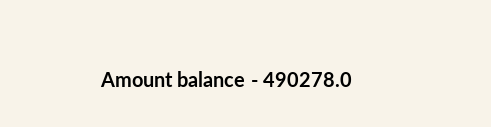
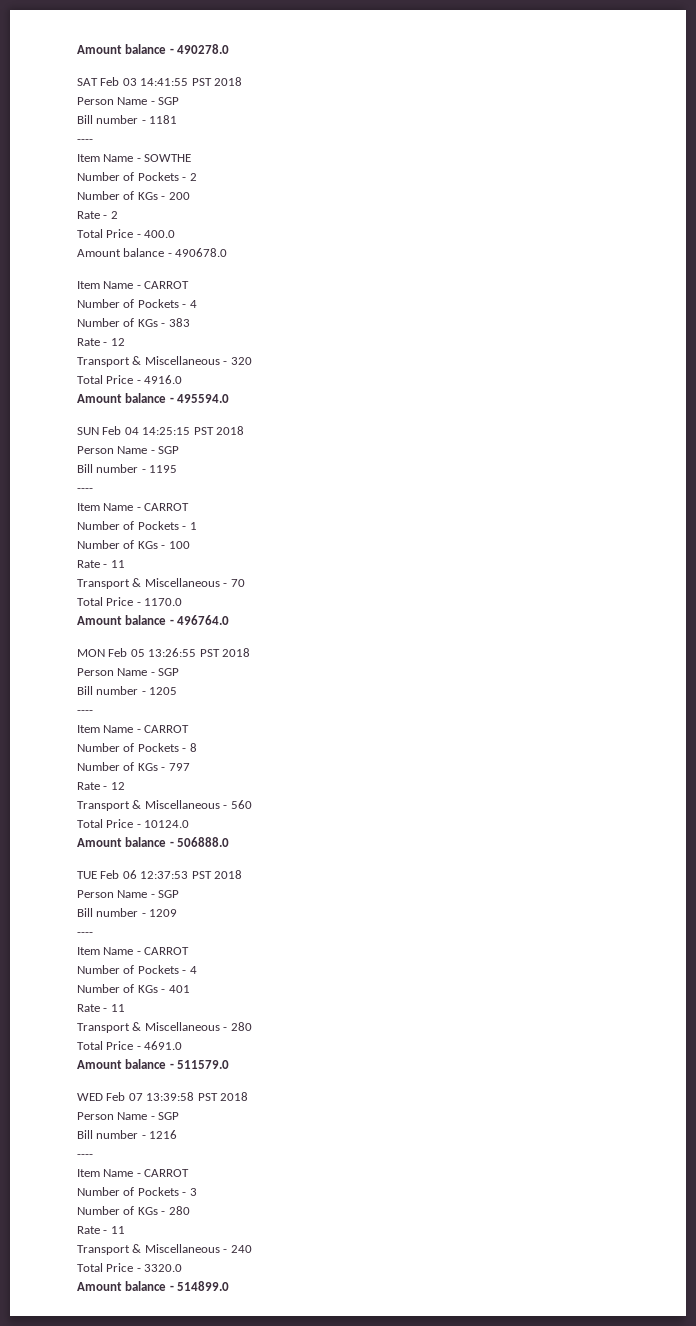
(352, 79) none -> [77,77,242,86] [77,97,180,105] [77,115,178,124] [77,139,93,143] [77,154,192,162] [77,172,197,181] [77,191,190,200] [77,211,118,219] [77,229,176,238] [77,248,228,257] [77,281,190,289] [77,299,197,308] [77,318,190,327] [77,338,125,346] [77,356,252,367] [77,375,183,384] [77,393,230,403] [77,426,244,435] [77,446,180,454] [77,464,178,473] [77,488,93,492] [77,503,190,511] [77,521,197,530] [77,540,190,549] [77,560,125,568] [77,578,245,589] [77,597,183,606] [77,615,230,625] [77,648,250,657] [77,668,180,676] [77,686,178,695] [77,710,93,714] [77,725,190,733] [77,743,197,752] [77,762,190,771] [77,782,125,790] [77,800,252,811] [77,819,190,828] [77,837,230,847] [77,870,242,879] [77,890,180,898] [77,908,178,917] [77,932,93,936] [77,947,190,955] [77,965,197,974] [77,984,190,993] [77,1004,125,1012] [77,1022,252,1033] [77,1041,183,1050] [77,1059,230,1069] [77,1092,248,1101] [77,1112,180,1120] [77,1130,178,1139] [77,1154,93,1158] [77,1169,190,1177] [77,1187,197,1196] [77,1206,190,1215] [77,1226,125,1234] [77,1244,252,1255] [77,1263,183,1272] [77,1281,230,1291] // SAT Feb 03 14:41:55 PST 2018 // Person Name - SGP // Bill number - 1181 // ---- // Item Name - SOWTHE // Number of Pockets - 2 // Number of KGs - 200 // Rate - 2 // Total Price - 400.0 // Amount balance - 490678.0 // Item Name - CARROT // Number of Pockets - 4 // Number of KGs - 383 // Rate - 12 // Transport & Miscellaneous - 320 // Total Price - 4916.0 // Amount balance - 495594.0 // SUN Feb 04 14:25:15 PST 2018 // Person Name - SGP // Bill number - 1195 // ---- // Item Name - CARROT // Number of Pockets - 1 // Number of KGs - 100 // Rate - 11 // Transport & Miscellaneous - 70 // Total Price - 1170.0 // Amount balance - 496764.0 // MON Feb 05 13:26:55 PST 2018 // Person Name - SGP // Bill number - 1205 // ---- // Item Name - CARROT // Number of Pockets - 8 // Number of KGs - 797 // Rate - 12 // Transport & Miscellaneous - 560 // Total Price - 10124.0 // Amount balance - 506888.0 // TUE Feb 06 12:37:53 PST 2018 // Person Name - SGP // Bill number - 1209 // ---- // Item Name - CARROT // Number of Pockets - 4 // Number of KGs - 401 // Rate - 11 // Transport & Miscellaneous - 280 // Total Price - 4691.0 // Amount balance - 511579.0 // WED Feb 07 13:39:58 PST 2018 // Person Name - SGP // Bill number - 1216 // ---- // Item Name - CARROT // Number of Pockets - 3 // Number of KGs - 280 // Rate - 11 // Transport & Miscellaneous - 240 // Total Price - 3320.0 // Amount balance - 514899.0

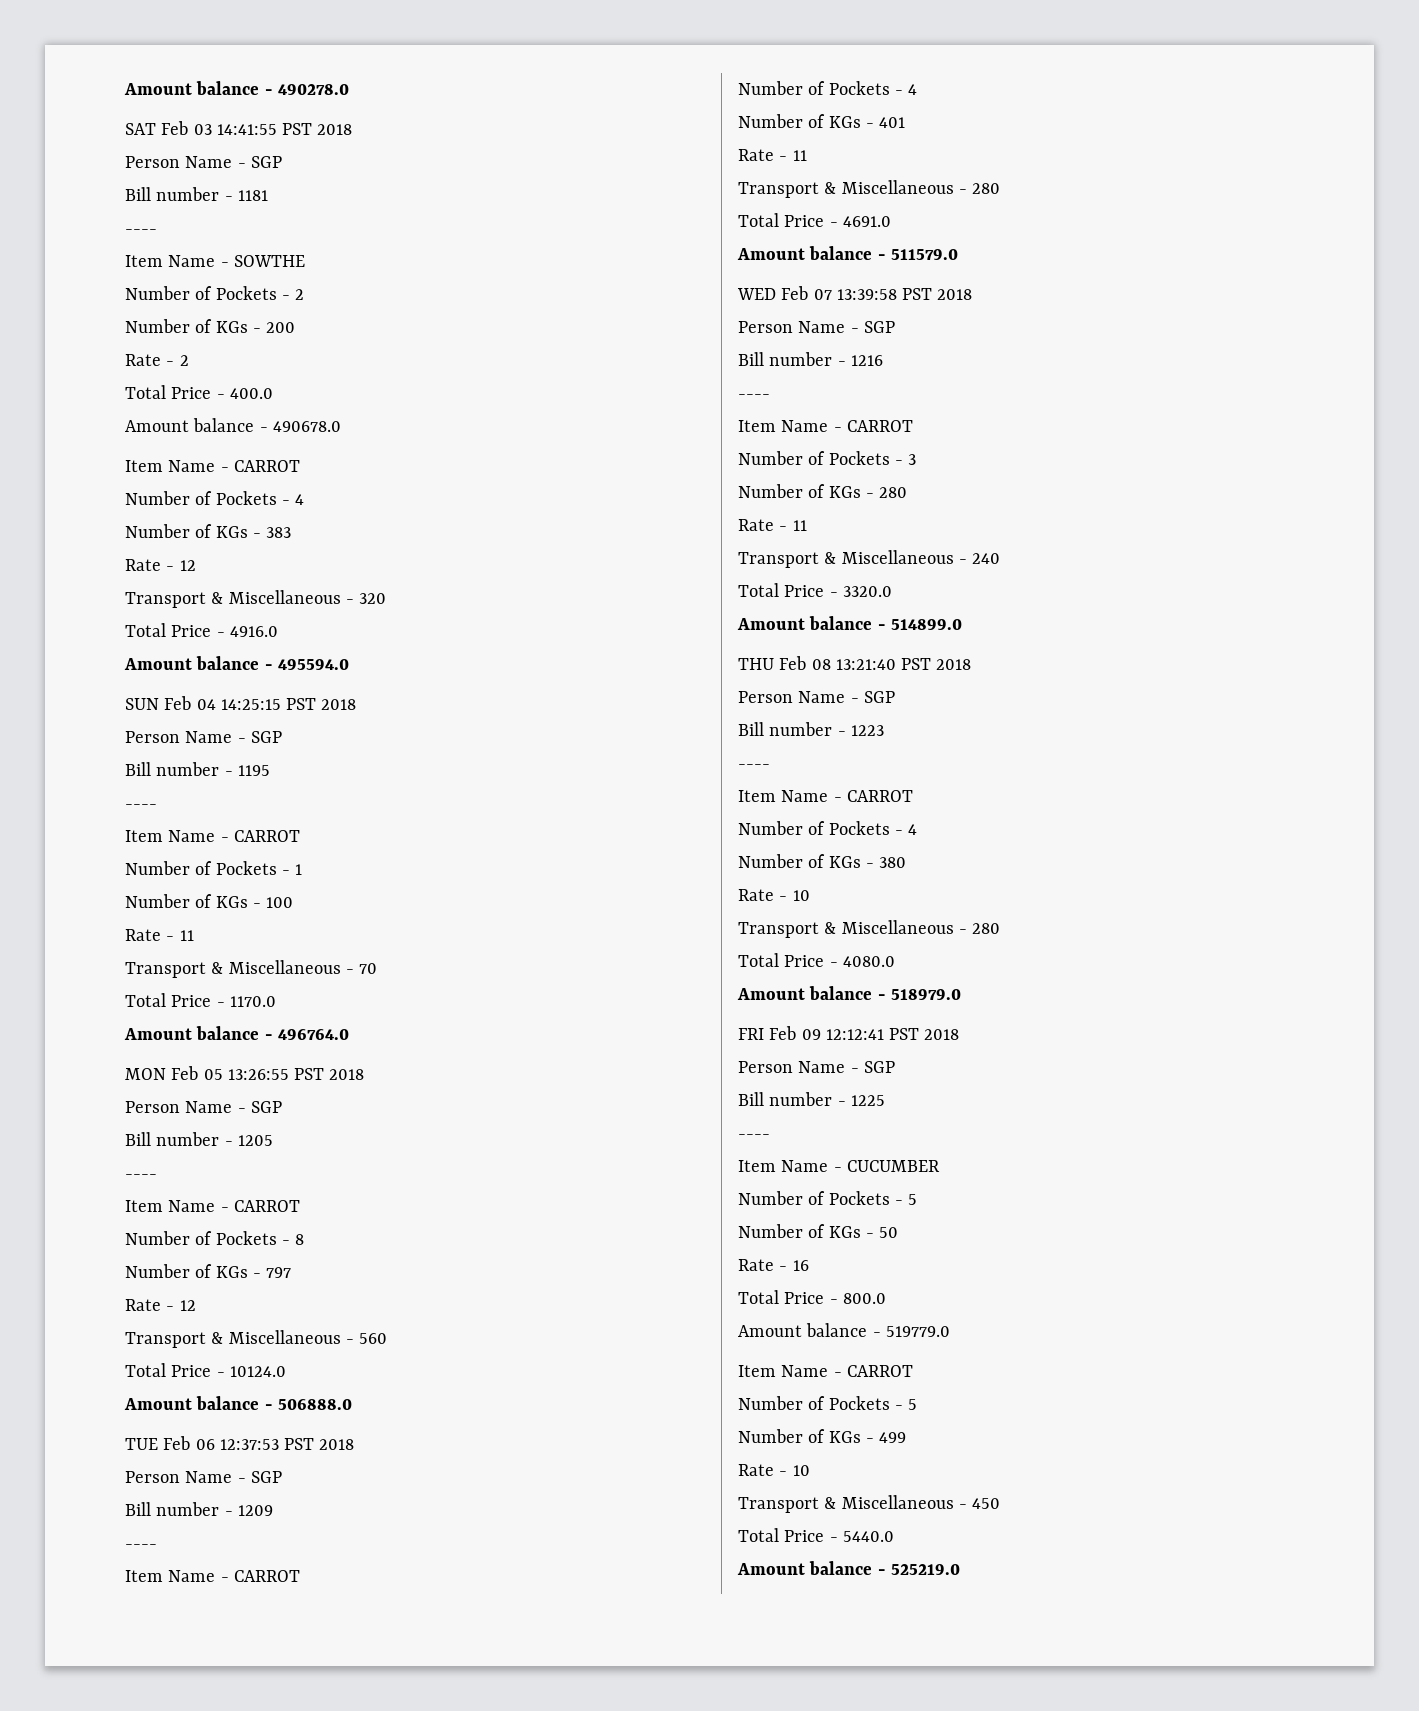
(230, 1286) none -> [738,656,972,670] [738,691,895,703] [738,722,884,736] [738,764,770,769] [738,790,913,802] [738,821,918,835] [738,854,907,868] [738,889,810,901] [738,920,1001,938] [738,953,895,967] [737,986,961,1000] [738,1026,960,1040] [738,1061,895,1073] [738,1092,885,1106] [738,1134,770,1139] [738,1160,940,1172] [738,1191,918,1205] [738,1224,899,1238] [738,1259,809,1271] [738,1290,886,1304] [738,1323,950,1337] [738,1365,913,1377] [738,1396,918,1410] [738,1429,907,1443] [738,1464,810,1476] [738,1495,1001,1513] [738,1528,894,1542] [737,1561,960,1575] // THU Feb 08 13:21:40 PST 2018 // Person Name - SGP // Bill number - 1223 // ---- // Item Name - CARROT // Number of Pockets - 4 // Number of KGs - 380 // Rate - 10 // Transport & Miscellaneous - 280 // Total Price - 4080.0 // Amount balance - 518979.0 // FRI Feb 09 12:12:41 PST 2018 // Person Name - SGP // Bill number - 1225 // ---- // Item Name - CUCUMBER // Number of Pockets - 5 // Number of KGs - 50 // Rate - 16 // Total Price - 800.0 // Amount balance - 519779.0 // Item Name - CARROT // Number of Pockets - 5 // Number of KGs - 499 // Rate - 10 // Transport & Miscellaneous - 450 // Total Price - 5440.0 // Amount balance - 525219.0

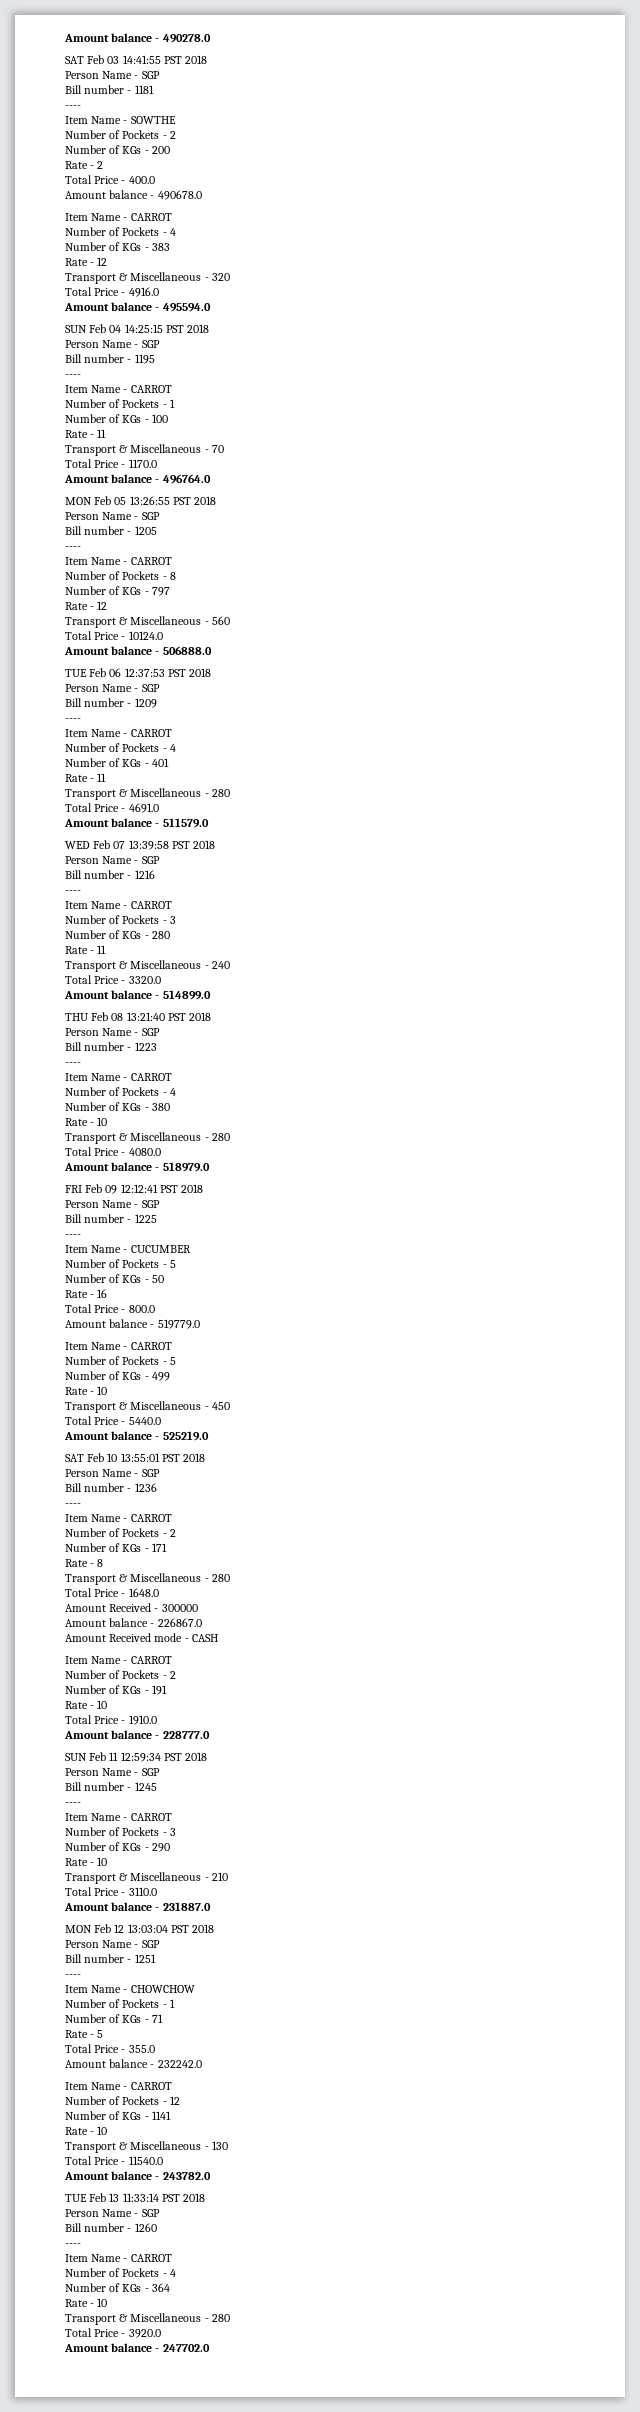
(960, 1569) none -> [65,1453,206,1462] [65,1469,160,1477] [65,1483,157,1492] [65,1503,81,1507] [65,1514,172,1522] [65,1528,176,1537] [65,1543,167,1552] [65,1559,104,1567] [65,1573,230,1585] [65,1588,159,1597] [65,1603,198,1612] [65,1618,202,1627] [65,1633,218,1642] [65,1656,172,1664] [65,1670,176,1679] [65,1685,167,1695] [65,1700,108,1709] [65,1715,157,1725] [64,1730,210,1739] [65,1752,208,1762] [65,1768,160,1776] [65,1782,157,1791] [65,1802,81,1806] [65,1813,172,1821] [65,1827,176,1836] [65,1842,170,1852] [65,1857,108,1866] [65,1872,228,1884] [65,1887,157,1896] [64,1902,211,1911] [65,1924,215,1933] [65,1940,160,1948] [65,1954,156,1963] [65,1974,81,1978] [65,1985,195,1993] [65,1999,175,2008] [65,2014,163,2023] [65,2030,104,2038] [65,2044,155,2053] [65,2059,202,2068] [65,2082,172,2090] [65,2096,180,2105] [65,2111,171,2120] [65,2126,108,2135] [65,2141,228,2153] [65,2156,163,2165] [64,2171,211,2180] [65,2193,206,2202] [65,2209,160,2217] [65,2223,157,2232] [65,2243,81,2247] [65,2254,172,2262] [65,2268,176,2277] [65,2283,170,2292] [65,2298,108,2307] [65,2313,230,2325] [65,2328,161,2338] [64,2343,210,2352] // SAT Feb 10 13:55:01 PST 2018 // Person Name - SGP // Bill number - 1236 // ---- // Item Name - CARROT // Number of Pockets - 2 // Number of KGs - 171 // Rate - 8 // Transport & Miscellaneous - 280 // Total Price - 1648.0 // Amount Received - 300000 // Amount balance - 226867.0 // Amount Received mode - CASH // Item Name - CARROT // Number of Pockets - 2 // Number of KGs - 191 // Rate - 10 // Total Price - 1910.0 // Amount balance - 228777.0 // SUN Feb 11 12:59:34 PST 2018 // Person Name - SGP // Bill number - 1245 // ---- // Item Name - CARROT // Number of Pockets - 3 // Number of KGs - 290 // Rate - 10 // Transport & Miscellaneous - 210 // Total Price - 3110.0 // Amount balance - 231887.0 // MON Feb 12 13:03:04 PST 2018 // Person Name - SGP // Bill number - 1251 // ---- // Item Name - CHOWCHOW // Number of Pockets - 1 // Number of KGs - 71 // Rate - 5 // Total Price - 355.0 // Amount balance - 232242.0 // Item Name - CARROT // Number of Pockets - 12 // Number of KGs - 1141 // Rate - 10 // Transport & Miscellaneous - 130 // Total Price - 11540.0 // Amount balance - 243782.0 // TUE Feb 13 11:33:14 PST 2018 // Person Name - SGP // Bill number - 1260 // ---- // Item Name - CARROT // Number of Pockets - 4 // Number of KGs - 364 // Rate - 10 // Transport & Miscellaneous - 280 // Total Price - 3920.0 // Amount balance - 247702.0

